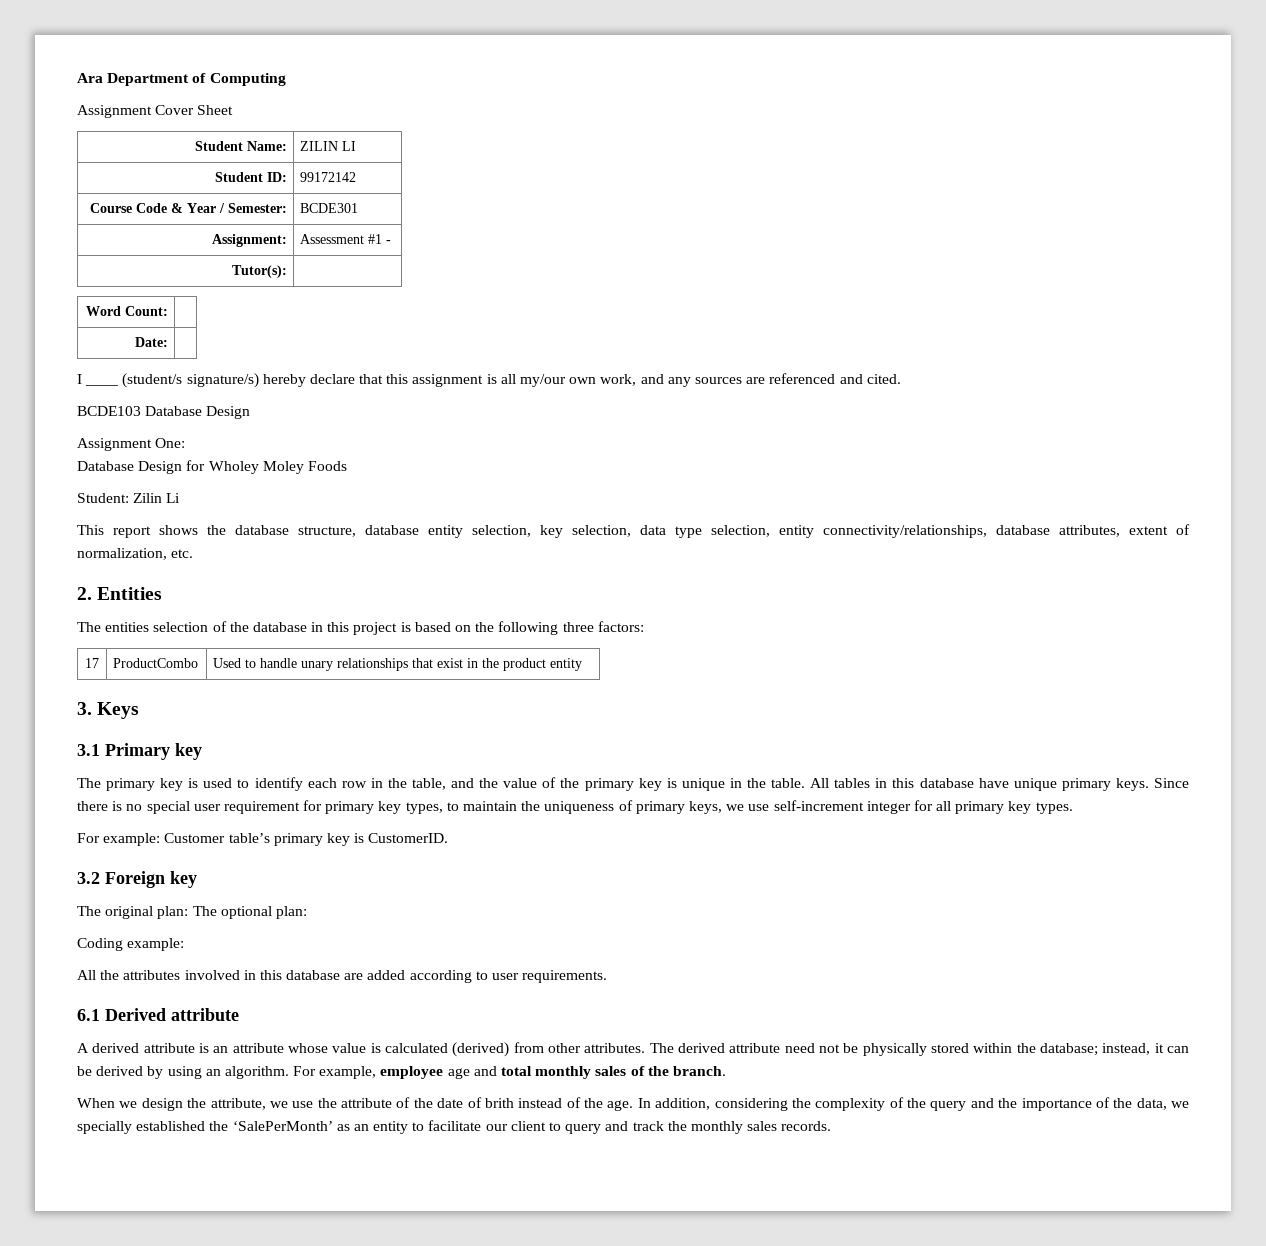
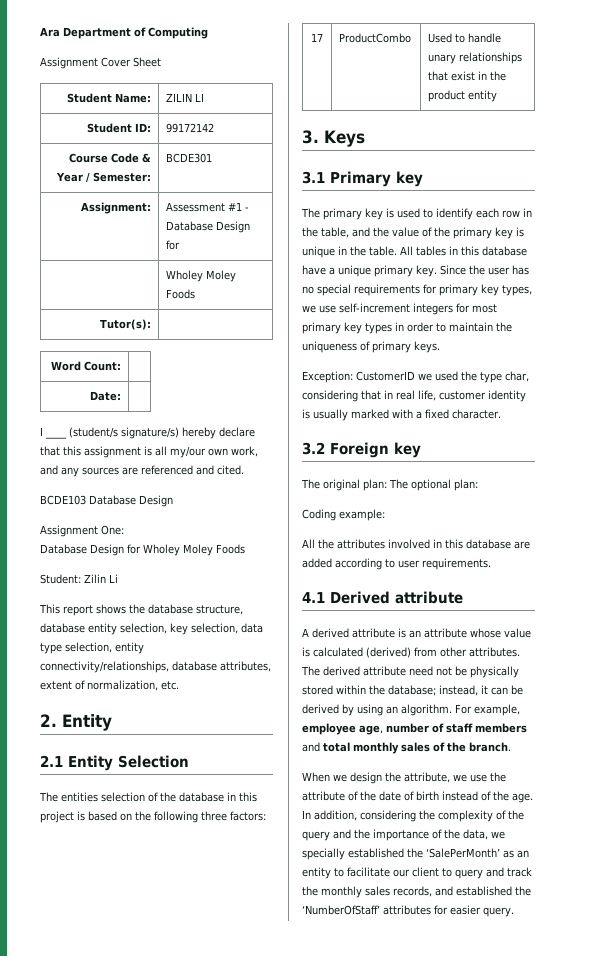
(392, 242) none -> [166,221,251,233] [166,240,181,250] [166,270,237,282] [166,289,196,299] Database Design for // | Wholey Moley Foods
[97,587,163,600] Entities -> [62,714,112,731] [40,755,189,771] Entity // 2.1 Entity Selection
(1009, 783) none -> [329,267,335,275] a
[1115,778,1189,791] [77,800,443,814] keys. Since there is no special user requirement for primary key types, -> [416,265,529,277] [302,284,532,296] [302,303,497,315] [302,322,434,334] key. Since the user has no special requirements for primary key types, we use self-increment integers for most primary key types in order
[688,800,1073,814] [77,833,449,846] keys, we use self-increment integer for all primary key types. // For example: Customer table’s primary key is CustomerID. -> [414,341,440,353] [302,371,529,383] [302,390,526,402] [302,409,501,421] keys. // Exception: CustomerID we used the type char, considering that in real life, customer identity is usually marked with a fixed character.
[77,1009,100,1021] 6.1 -> [302,592,325,603] 4.1
[447,1068,470,1079] age -> [359,723,527,735] age, number of staff members
[484,1098,514,1108] brith -> [416,791,439,801] birth
[781,1121,832,1131] records. -> [393,886,531,897] [302,905,514,917] records, and established the ‘NumberOfStaff’ attributes for easier query.

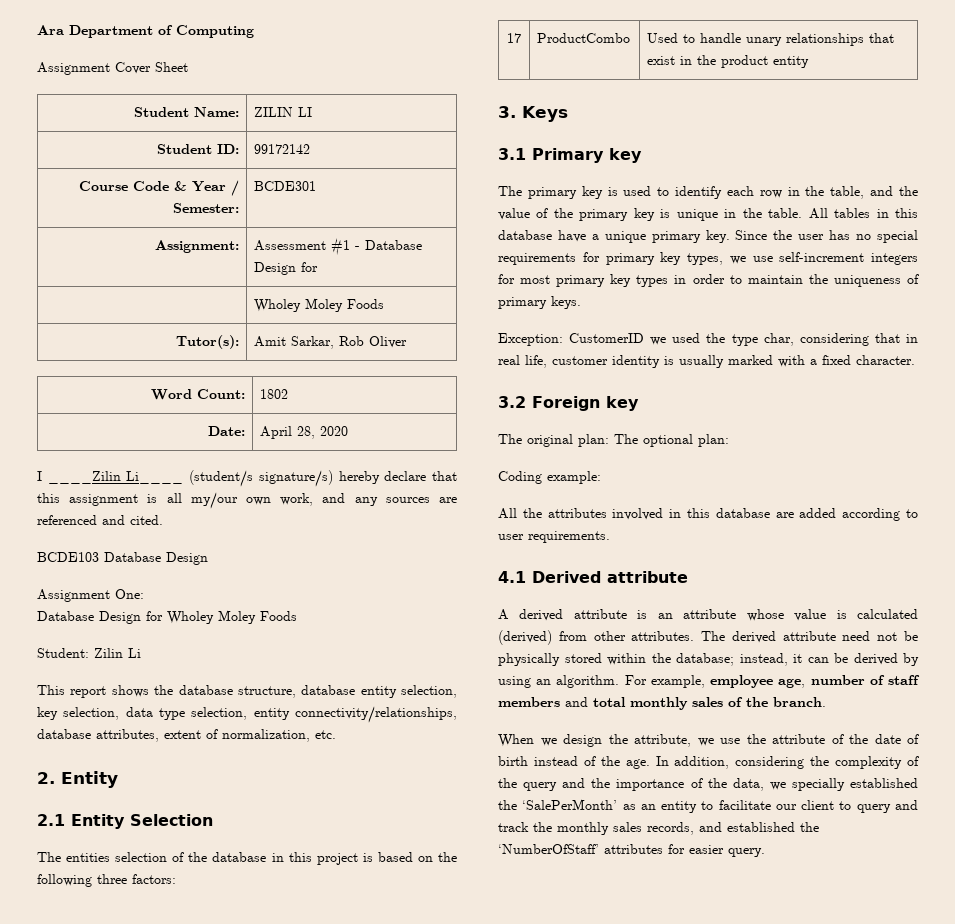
(151, 324) none -> [254,336,408,349] Amit Sarkar, Rob Oliver
(121, 366) none -> [260,389,289,399] 1802
[40,427,43,436] [45,436,67,439] // I ____ -> [260,426,349,439] [37,471,184,484] April 28, 2020 // I ____Zilin Li____

